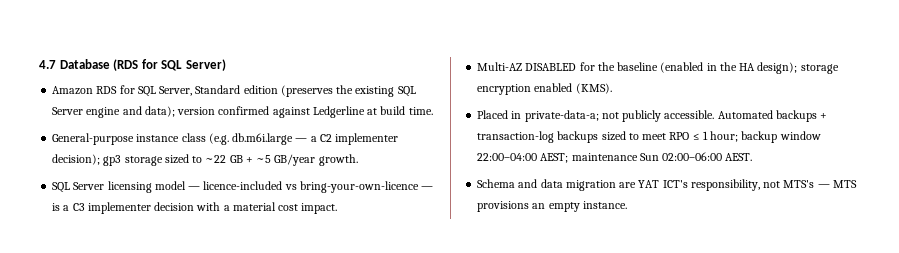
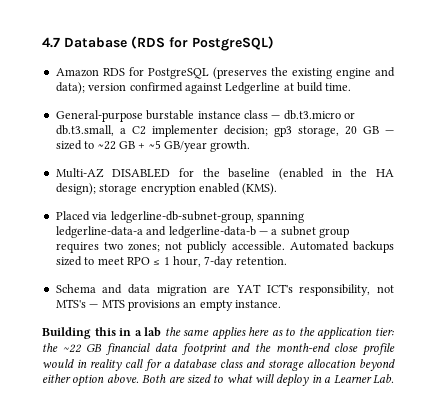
[161,59,226,71] SQL Server) -> [192,36,274,51] PostgreSQL)
[137,85,278,97] SQL Server, Standard edition -> [147,68,209,79] PostgreSQL
[397,86,416,97] [52,107,84,115] SQL Server -> (332, 73) none
(135, 139) none -> [146,110,195,120] burstable
[208,133,399,145] [52,154,163,166] (e.g. db.m6i.large — a C2 implementer decision); gp3 storage -> [271,110,355,120] [55,125,394,137] — db.t3.micro or db.t3.small, a C2 implementer decision; gp3 storage, 20 GB —
[52,181,434,193] [52,202,338,214] // SQL Server licensing model — licence-included vs bring-your-own-licence — is a C3 implementer decision with a material cost impact. -> (251, 146) none
[511,110,599,122] in private-data-a; -> [92,211,304,223] [55,226,349,238] [55,242,161,253] via ledgerline-db-subnet-group, spanning ledgerline-data-a and ledgerline-data-b — a subnet group requires two zones;
[820,113,828,119] [477,131,599,143] + transaction-log backups -> (394, 247) none
[710,131,821,143] [477,152,753,163] hour; backup window 22:00–04:00 AEST; maintenance Sun 02:00–06:00 AEST. -> [173,256,287,268] hour, 7-day retention.
(627, 205) none -> [42,327,395,340] [42,343,395,356] [42,359,395,371] [42,374,394,387] // Building this in a lab the same applies here as to the application tier: the ~22 GB financial data footprint and the month-end close profile would in reality call for a database class and storage allocation beyond either option above. Both are sized to what will deploy in a Learner Lab.

